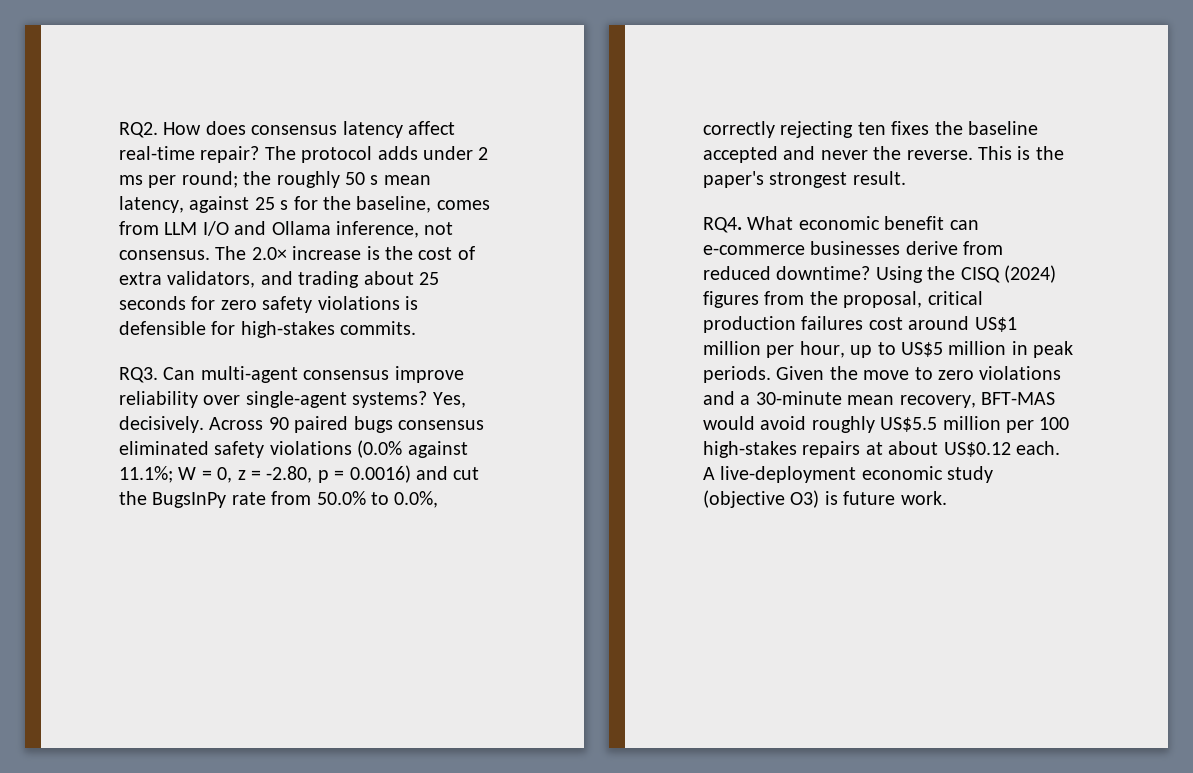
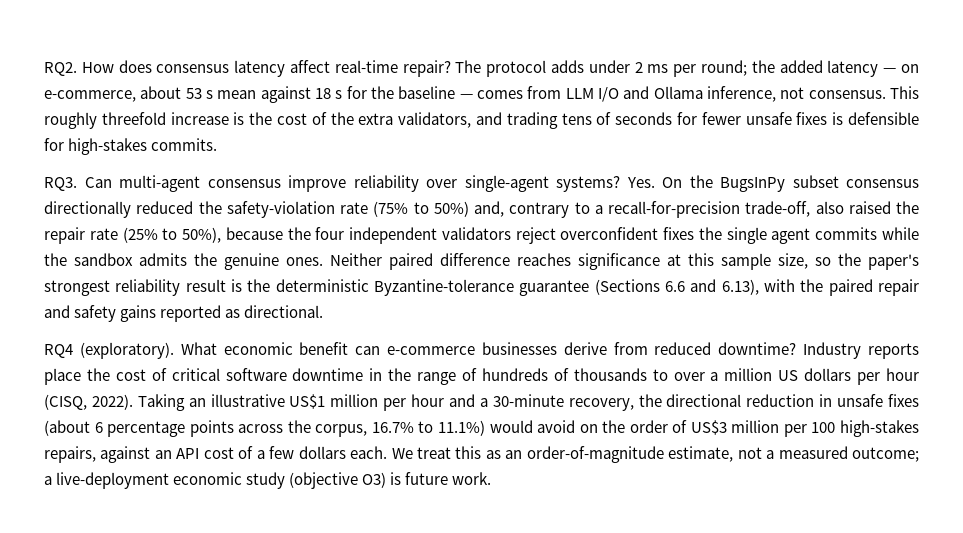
[276,171,431,188] [119,196,275,213] roughly 50 s mean latency, against 25 -> [779,60,919,77] [44,86,332,103] added latency — on e-commerce, about 53 s mean against 18
[356,196,432,213] baseline, -> [398,86,473,99] baseline —
[215,246,287,260] The 2.0× -> [890,86,920,99] [44,112,166,129] This roughly threefold
(475, 253) none -> [330,112,354,125] the
[363,271,439,285] [119,296,400,313] about 25 seconds for zero safety violations -> [561,112,828,125] tens of seconds for fewer unsafe fixes
[432,392,466,408] [119,416,484,433] [119,440,468,458] [119,465,480,483] [119,491,439,508] [703,121,1038,138] [703,146,1064,163] [703,171,906,188] [703,217,742,233] Yes, decisively. Across 90 paired bugs consensus eliminated safety violations (0.0% against 11.1%; W = 0, z = -2.80, p = 0.0016) and cut the BugsInPy rate from 50.0% to 0.0%, correctly rejecting ten fixes the baseline accepted and never the reverse. This is the paper's strongest result. // RQ4. -> [626,175,919,192] [44,201,919,218] [44,227,919,244] [44,253,919,270] [44,279,920,296] [44,305,324,322] [44,342,174,359] Yes. On the BugsInPy subset consensus directionally reduced the safety-violation rate (75% to 50%) and, contrary to a recall-for-precision trade-off, also raised the repair rate (25% to 50%), because the four independent validators reject overconfident fixes the single agent commits while the sandbox admits the genuine ones. Neither paired difference reaches significance at this sample size, so the paper's strongest reliability result is the deterministic Byzantine-tolerance guarantee (Sections 6.6 and 6.13), with the paired repair and safety gains reported as directional. // RQ4 (exploratory).
[875,265,1056,283] [703,291,983,308] [703,316,1017,333] [703,341,1074,358] [703,366,1062,383] [703,391,1055,408] [703,416,1070,433] [703,441,1060,458] [703,467,715,480] Using the CISQ (2024) figures from the proposal, critical production failures cost around US$1 million per hour, up to US$5 million in peak periods. Given the move to zero violations and a 30-minute mean recovery, BFT-MAS would avoid roughly US$5.5 million per 100 high-stakes repairs at about US$0.12 each. A -> [803,342,919,359] [44,368,920,385] [44,394,920,411] [44,420,919,437] [44,446,919,463] [44,476,52,485] Industry reports place the cost of critical software downtime in the range of hundreds of thousands to over a million US dollars per hour (CISQ, 2022). Taking an illustrative US$1 million per hour and a 30-minute recovery, the directional reduction in unsafe fixes (about 6 percentage points across the corpus, 16.7% to 11.1%) would avoid on the order of US$3 million per 100 high-stakes repairs, against an API cost of a few dollars each. We treat this as an order-of-magnitude estimate, not a measured outcome; a

